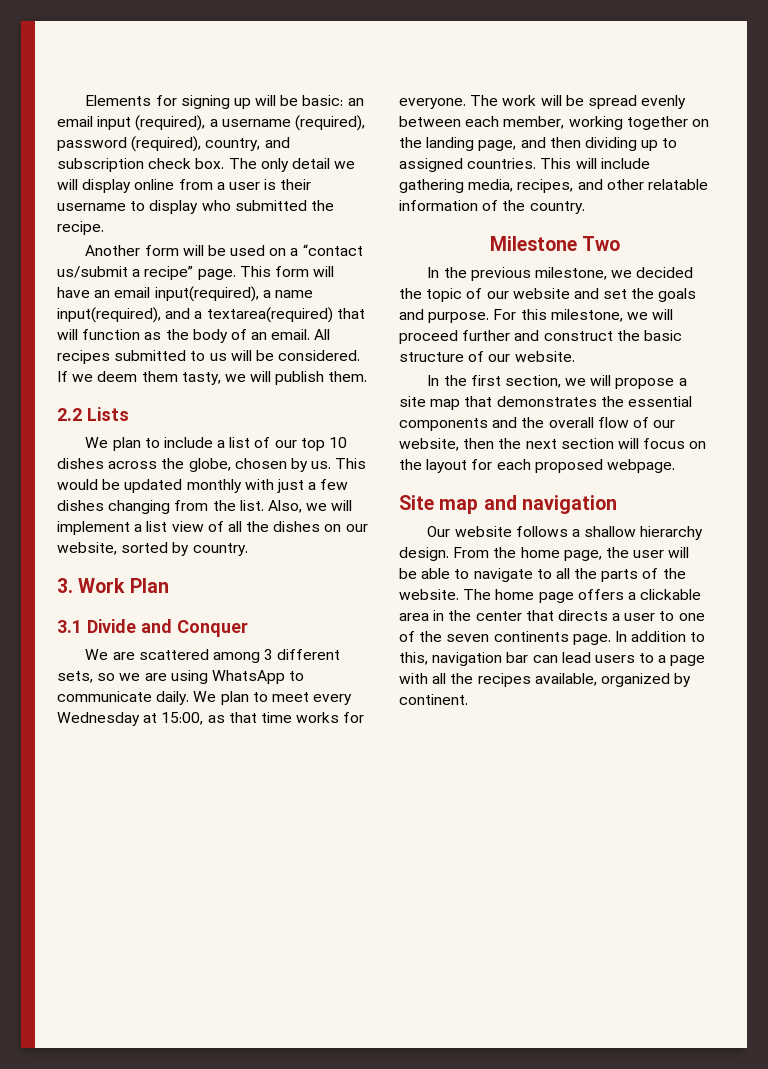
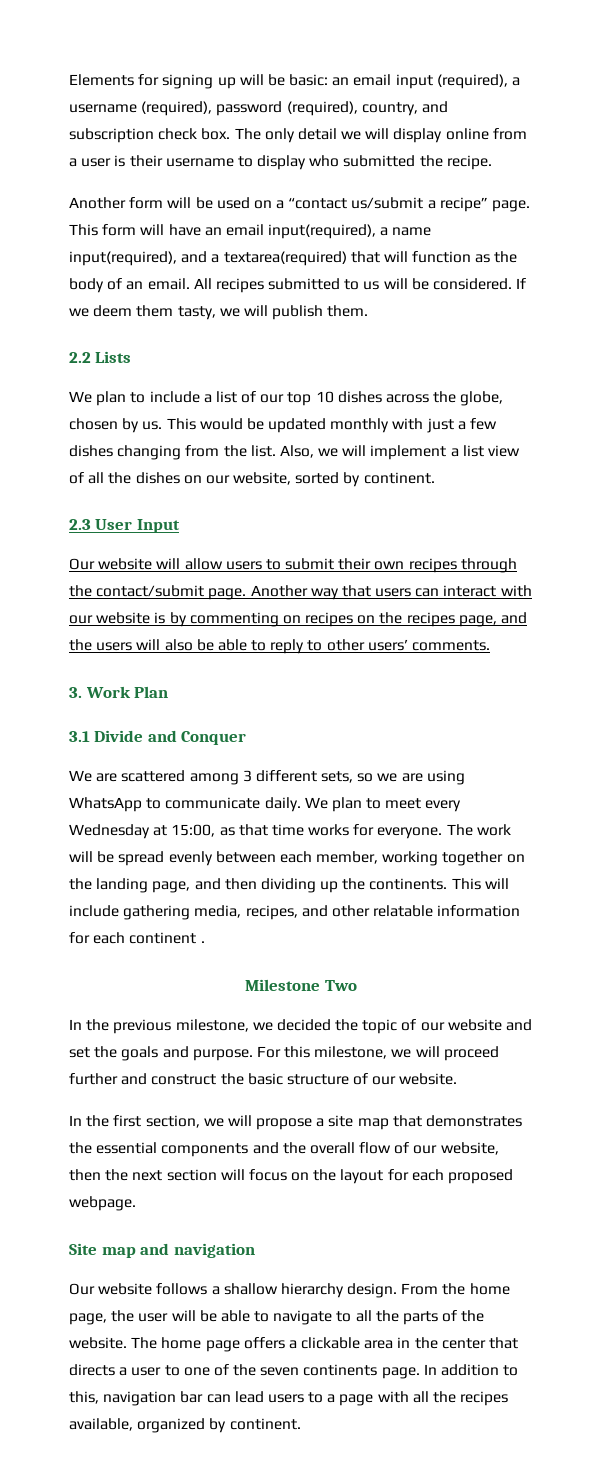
[192,543,248,556] country. -> [363,472,435,484] [69,519,180,533] [69,558,517,573] [69,585,532,600] [69,612,528,627] [69,639,491,654] continent. // 2.3 User Input // Our website will allow users to submit their own recipes through the contact/submit page. Another way that users can interact with our website is by commenting on recipes on the recipes page, and the users will also be able to reply to other users’ comments.
[662,138,678,148] [399,158,537,172] to assigned countries. -> [342,878,448,890] the continents.
[482,200,585,214] of the country. -> [69,932,205,944] for each continent .

